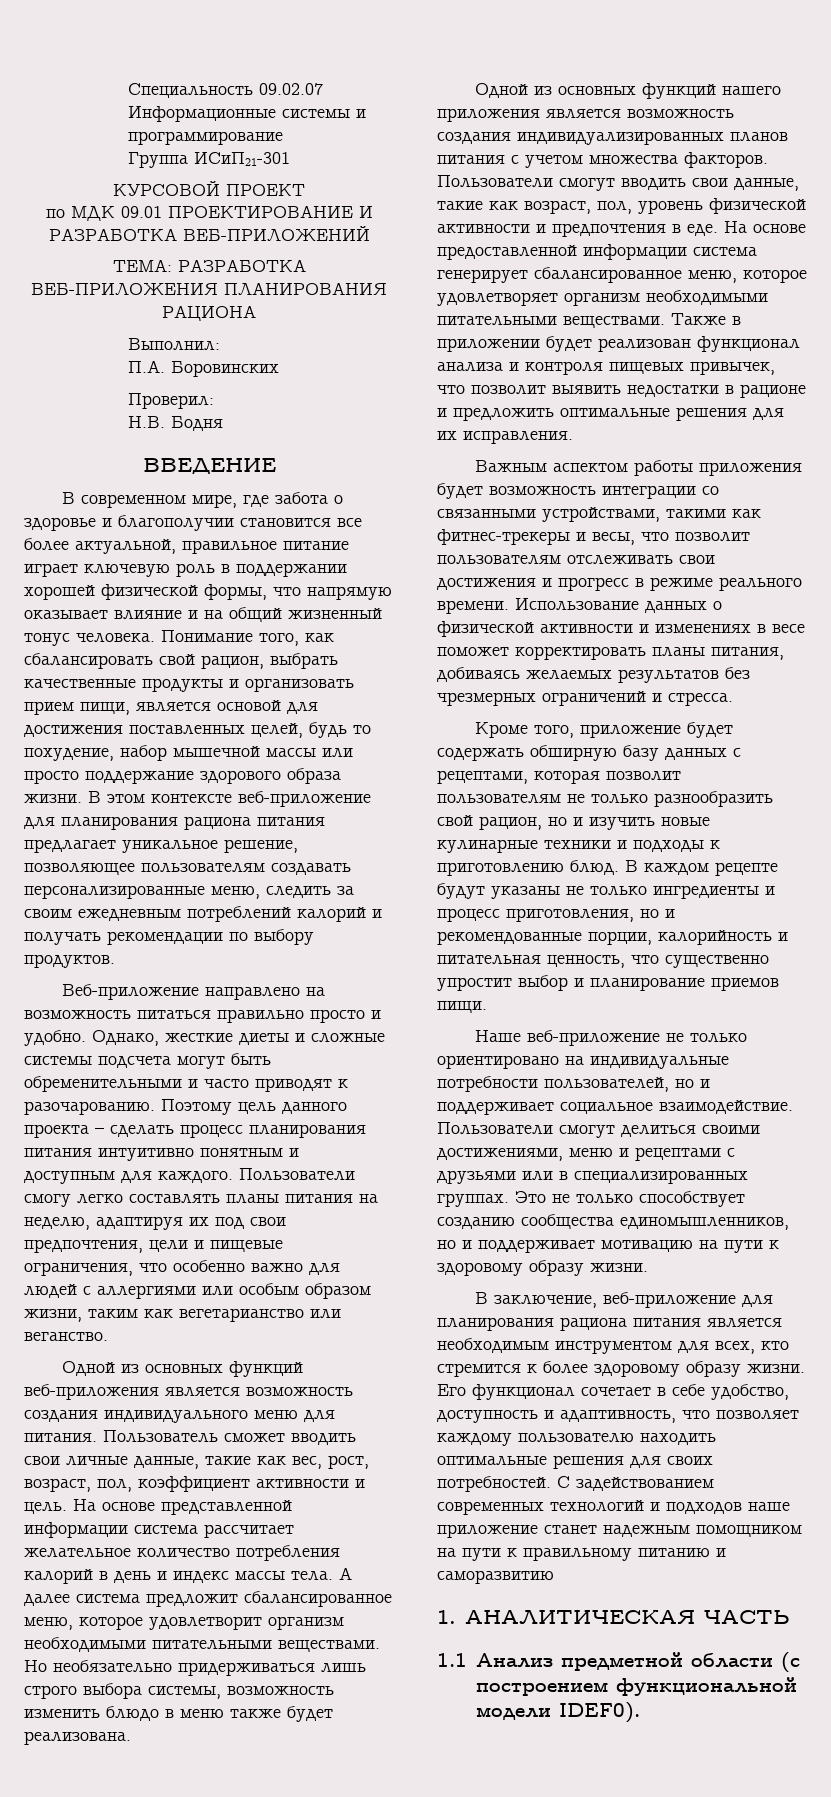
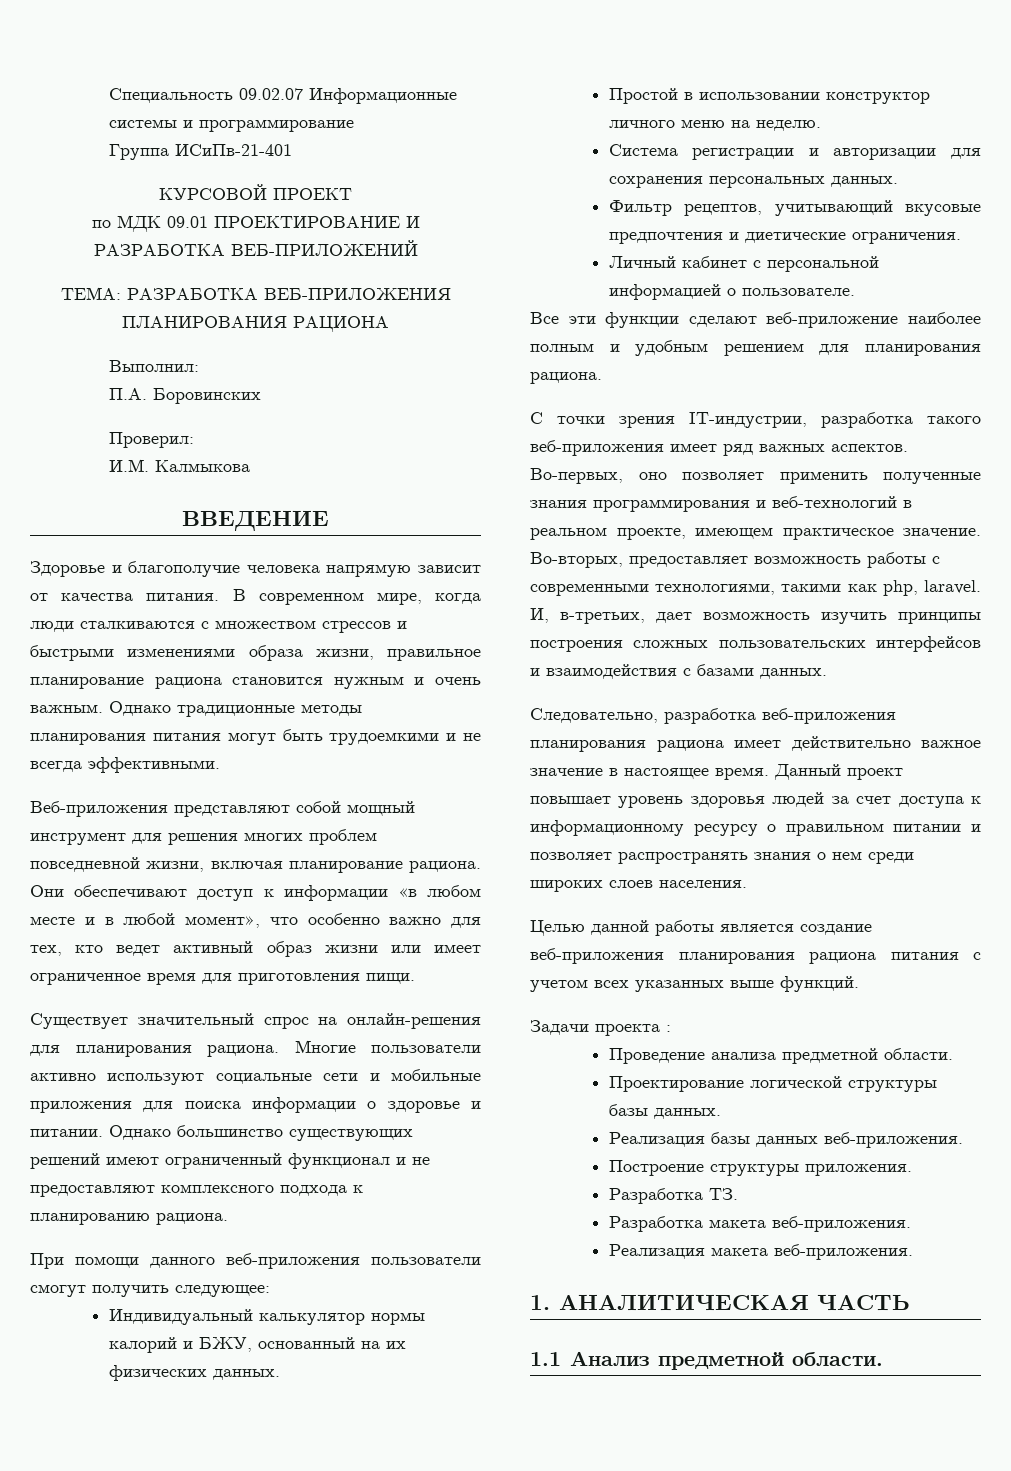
[193,152,290,166] ИСиП21-301 -> [175,144,293,156] ИСиПв-21-401
[127,416,223,431] Н.В. Бодня -> [109,459,251,472] И.М. Калмыкова
[62,492,344,508] [24,515,362,531] [24,538,349,554] [24,563,347,577] [24,584,392,600] [24,607,382,622] [24,630,334,646] [24,653,338,669] [24,678,354,692] [24,700,318,715] [24,722,371,738] [24,745,353,761] [24,768,341,784] [24,791,371,807] [24,816,325,830] [24,839,298,853] [24,863,351,875] [24,885,354,899] [24,906,382,922] [24,929,314,945] [24,954,115,968] [62,984,326,1000] [24,1009,381,1023] [24,1030,385,1046] [24,1053,271,1069] [24,1076,348,1092] [24,1099,347,1115] [24,1124,366,1138] [24,1148,299,1161] [24,1168,355,1184] [24,1194,378,1207] [24,1216,286,1230] [24,1239,283,1253] [24,1260,340,1276] [24,1283,371,1299] [24,1308,341,1322] [24,1332,108,1341] [62,1361,304,1377] [24,1384,353,1400] [24,1410,335,1423] [24,1430,356,1445] [24,1455,369,1469] [24,1476,365,1492] [24,1499,292,1515] [24,1522,294,1538] [24,1545,340,1561] [24,1567,352,1584] [24,1591,392,1607] [24,1616,344,1630] [24,1637,380,1652] [24,1660,366,1676] [24,1683,334,1699] [24,1706,333,1722] [24,1731,131,1745] [475,83,782,99] [437,108,734,122] [437,131,788,145] [437,152,768,168] [437,175,799,191] [437,198,806,214] [437,221,806,237] [437,244,757,260] [437,267,807,283] [437,290,768,306] [437,313,741,328] [437,336,800,352] [437,361,775,375] [437,384,806,398] [437,407,784,421] [437,430,573,444] [475,460,803,476] [437,483,719,499] [437,507,761,522] [437,529,750,545] [437,555,715,565] [437,577,802,591] [437,598,722,614] [437,621,805,637] [437,646,784,660] [437,667,750,683] [437,691,733,706] [475,722,734,738] [437,745,741,761] [437,770,681,784] [437,791,773,807] [437,815,710,830] [437,839,720,853] [437,860,778,876] [437,883,775,899] [437,908,675,922] [437,930,788,945] [437,955,769,968] [437,975,779,991] [437,1001,487,1013] [475,1030,748,1046] [437,1055,729,1069] [437,1076,710,1092] [437,1100,793,1115] [437,1122,760,1138] [437,1147,735,1161] [437,1170,748,1184] [437,1191,745,1207] [437,1214,789,1230] [437,1239,779,1253] [437,1260,648,1276] [475,1292,774,1308] [437,1317,782,1331] [437,1338,789,1354] [437,1361,805,1377] [437,1384,789,1400] [437,1410,799,1423] [437,1433,716,1446] [437,1455,713,1469] [437,1476,714,1492] [437,1500,790,1515] [437,1524,802,1538] [437,1547,726,1561] [437,1570,554,1584] В современном мире, где забота о здоровье и благополучии становится все более актуальной, правильное питание играет ключевую роль в поддержании хорошей физической формы, что напрямую оказывает влияние и на общий жизненный тонус человека. Понимание того, как сбалансировать свой рацион, выбрать качественные продукты и организовать прием пищи, является основой для достижения поставленных целей, будь то похудение, набор мышечной массы или просто поддержание здорового образа жизни. В этом контексте веб-приложение для планирования рациона питания предлагает уникальное решение, позволяющее пользователям создавать персонализированные меню, следить за своим ежедневным потреблений калорий и получать рекомендации по выбору продуктов. // Веб-приложение направлено на возможность питаться правильно просто и удобно. Однако, жесткие диеты и сложные системы подсчета могут быть обременительными и часто приводят к разочарованию. Поэтому цель данного проекта – сделать процесс планирования питания интуитивно понятным и доступным для каждого. Пользователи смогу легко составлять планы питания на неделю, адаптируя их под свои предпочтения, цели и пищевые ограничения, что особенно важно для людей с аллергиями или особым образом жизни, таким как вегетарианство или веганство. // Одной из основных функций веб-приложения является возможность создания индивидуального меню для питания. Пользователь сможет вводить свои личные данные, такие как вес, рост, возраст, пол, коэффициент активности и цель. На основе представленной информации система рассчитает желательное количество потребления калорий в день и индекс массы тела. А далее система предложит сбалансированное меню, которое удовлетворит организм необходимыми питательными веществами. Но необязательно придерживаться лишь строго выбора системы, возможность изменить блюдо в меню также будет реализована. // Одной из основных функций нашего приложения является возможность создания индивидуализированных планов питания с учетом множества факторов. Пользователи смогут вводить свои данные, такие как возраст, пол, уровень физической активности и предпочтения в еде. На основе предоставленной информации система генерирует сбалансированное меню, которое удовлетворяет организм необходимыми питательными веществами. Также в приложении будет реализован функционал анализа и контроля пищевых привычек, что позволит выявить недостатки в рационе и предложить оптимальные решения для их исправления. // Важным аспектом работы приложения будет возможность интеграции со связанными устройствами, такими как фитнес-трекеры и весы, что позволит пользователям отслеживать свои достижения и прогресс в режиме реального времени. Использование данных о физической активности и изменениях в весе поможет корректировать планы питания, добиваясь желаемых результатов без чрезмерных ограничений и стресса. // Кроме того, приложение будет содержать обширную базу данных с рецептами, которая позволит пользователям не только разнообразить свой рацион, но и изучить новые кулинарные техники и подходы к приготовлению блюд. В каждом рецепте будут указаны не только ингредиенты и процесс приготовления, но и рекомендованные порции, калорийность и питательная ценность, что существенно упростит выбор и планирование приемов пищи. // Наше веб-приложение не только ориентировано на индивидуальные потребности пользователей, но и поддерживает социальное взаимодействие. Пользователи смогут делиться своими достижениями, меню и рецептами с друзьями или в специализированных группах. Это не только способствует созданию сообщества единомышленников, но и поддерживает мотивацию на пути к здоровому образу жизни. // В заключение, веб-приложение для планирования рациона питания является необходимым инструментом для всех, кто стремится к более здоровому образу жизни. Его функционал сочетает в себе удобство, доступность и адаптивность, что позволяет каждому пользователю находить оптимальные решения для своих потребностей. С задействованием современных технологий и подходов наше приложение станет надежным помощником на пути к правильному питанию и саморазвитию -> [30,561,481,577] [30,589,481,605] [30,620,407,633] [30,645,481,661] [30,676,482,689] [30,701,362,717] [30,729,481,745] [30,757,220,773] [30,801,415,817] [30,829,377,845] [30,857,481,873] [30,885,481,901] [30,913,481,928] [30,941,482,957] [30,972,415,985] [30,1013,481,1029] [30,1040,481,1057] [30,1069,481,1085] [30,1097,481,1113] [30,1125,413,1141] [30,1153,430,1169] [30,1184,363,1197] [30,1213,228,1225] [30,1253,481,1269] [30,1284,270,1297] [108,1309,425,1325] [108,1337,406,1353] [108,1365,280,1381] [608,88,930,104] [608,119,821,131] [608,144,981,160] [608,176,898,188] [608,200,981,216] [608,232,961,244] [608,256,879,272] [608,284,855,300] [530,312,981,328] [530,340,981,356] [530,372,602,384] [530,412,981,428] [530,440,908,456] [530,468,981,484] [530,496,912,512] [530,527,981,540] [530,552,940,568] [530,580,981,596] [530,608,981,624] [530,636,981,652] [530,664,827,679] [530,708,896,724] [530,736,981,752] [530,764,903,780] [530,792,981,808] [530,820,981,836] [530,851,914,864] [530,880,747,892] [530,920,872,936] [530,948,981,964] [530,976,859,992] [530,1020,671,1036] [608,1048,953,1064] [608,1076,937,1092] [608,1104,721,1119] [608,1132,963,1148] [608,1160,912,1176] [608,1188,738,1204] [608,1216,911,1232] [608,1244,913,1260] Здоровье и благополучие человека напрямую зависит от качества питания. В современном мире, когда люди сталкиваются с множеством стрессов и быстрыми изменениями образа жизни, правильное планирование рациона становится нужным и очень важным. Однако традиционные методы планирования питания могут быть трудоемкими и не всегда эффективными. // Веб-приложения представляют собой мощный инструмент для решения многих проблем повседневной жизни, включая планирование рациона. Они обеспечивают доступ к информации «в любом месте и в любой момент», что особенно важно для тех, кто ведет активный образ жизни или имеет ограниченное время для приготовления пищи. // Существует значительный спрос на онлайн-решения для планирования рациона. Многие пользователи активно используют социальные сети и мобильные приложения для поиска информации о здоровье и питании. Однако большинство существующих решений имеют ограниченный функционал и не предоставляют комплексного подхода к планированию рациона. // При помощи данного веб-приложения пользователи смогут получить следующее: // Индивидуальный калькулятор нормы калорий и БЖУ, основанный на их физических данных. // Простой в использовании конструктор личного меню на неделю. // Система регистрации и авторизации для сохранения персональных данных. // Фильтр рецептов, учитывающий вкусовые предпочтения и диетические ограничения. // Личный кабинет с персональной информацией о пользователе. // Все эти функции сделают веб-приложение наиболее полным и удобным решением для планирования рациона. // С точки зрения IT-индустрии, разработка такого веб-приложения имеет ряд важных аспектов. Во-первых, оно позволяет применить полученные знания программирования и веб-технологий в реальном проекте, имеющем практическое значение. Во-вторых, предоставляет возможность работы с современными технологиями, такими как php, laravel. И, в-третьих, дает возможность изучить принципы построения сложных пользовательских интерфейсов и взаимодействия с базами данных. // Следовательно, разработка веб-приложения планирования рациона имеет действительно важное значение в настоящее время. Данный проект повышает уровень здоровья людей за счет доступа к информационному ресурсу о правильном питании и позволяет распространять знания о нем среди широких слоев населения. // Целью данной работы является создание веб-приложения планирования рациона питания с учетом всех указанных выше функций. // Задачи проекта : // Проведение анализа предметной области. // Проектирование логической структуры базы данных. // Реализация базы данных веб-приложения. // Построение структуры приложения. // Разработка ТЗ. // Разработка макета веб-приложения. // Реализация макета веб-приложения.
[690,1652,800,1672] [475,1677,797,1696] [475,1702,640,1723] области (с построением функциональной модели IDEF0). -> [791,1352,883,1366] области.

